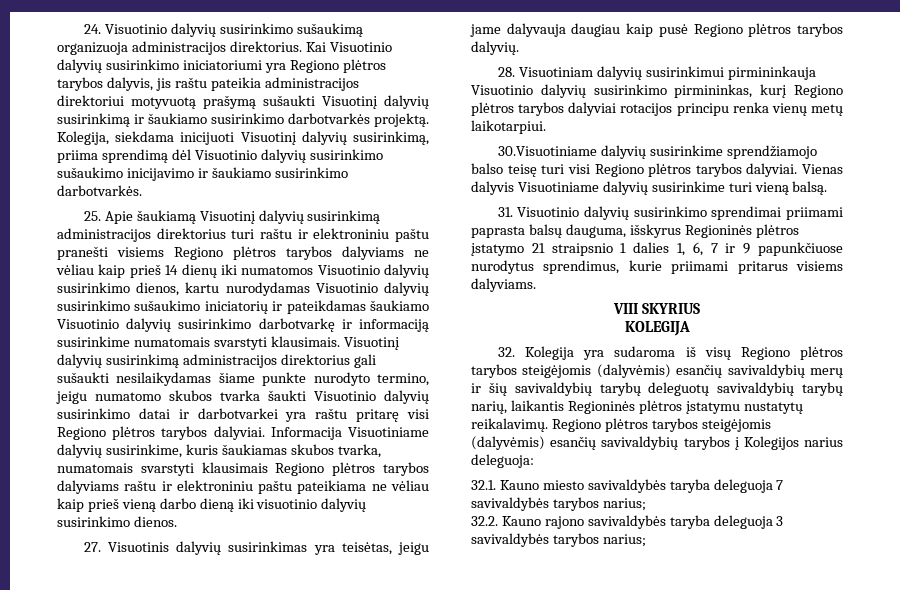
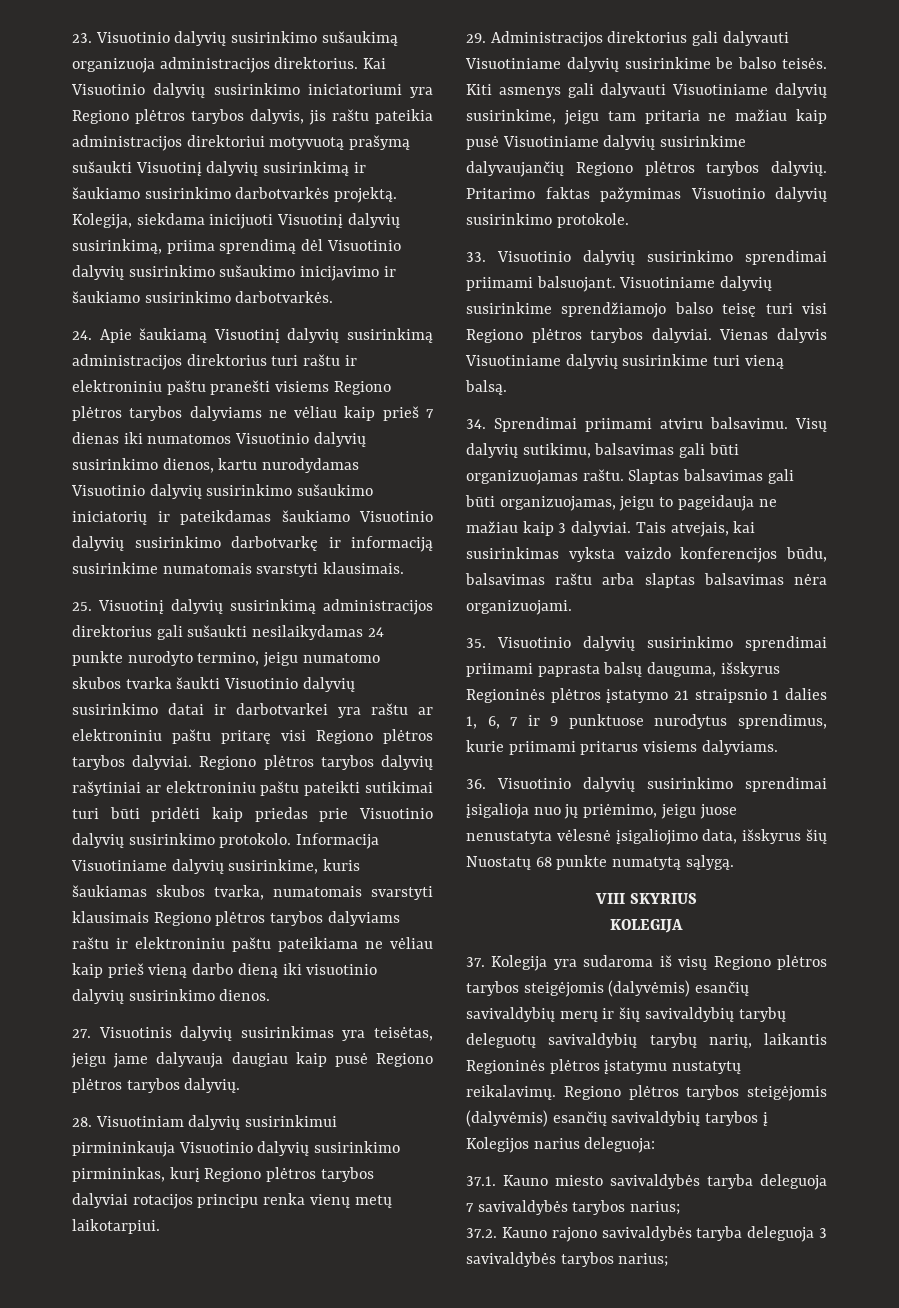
[83,24,101,34] 24. -> [72,33,92,43] 23.
[83,211,101,221] 25. -> [72,330,92,340] 24.
[165,264,217,278] 14 dienų -> [425,409,434,418] [72,432,119,444] 7 dienas
(340, 341) none -> [72,602,92,611] // 25.
[218,372,255,383] šiame -> [367,627,384,637] 24
(348, 413) none -> [418,707,433,715] [72,729,211,744] ar elektroniniu paštu
(265, 433) none -> [199,755,433,770] [72,781,434,796] [72,807,433,822] [72,833,292,848] Regiono plėtros tarybos dalyvių rašytiniai ar elektroniniu paštu pateikti sutikimai turi būti pridėti kaip priedas prie Visuotinio dalyvių susirinkimo protokolo.
[497,146,597,156] 30.Visuotiniame -> [466,31,789,47] [465,57,827,72] [466,83,827,98] [466,109,827,125] [466,135,747,150] [466,161,827,177] [466,187,827,202] [466,213,629,228] [466,250,827,265] [466,276,716,292] 29. Administracijos direktorius gali dalyvauti Visuotiniame dalyvių susirinkime be balso teisės. Kiti asmenys gali dalyvauti Visuotiniame dalyvių susirinkime, jeigu tam pritaria ne mažiau kaip pusė Visuotiniame dalyvių susirinkime dalyvaujančių Regiono plėtros tarybos dalyvių. Pritarimo faktas pažymimas Visuotinio dalyvių susirinkimo protokole. // 33. Visuotinio dalyvių susirinkimo sprendimai priimami balsuojant. Visuotiniame
[497,207,513,217] 31. -> [466,417,827,432] [466,443,739,458] [466,469,794,485] [465,495,777,511] [466,521,756,537] [466,547,827,563] [465,573,827,588] [466,600,572,615] [466,638,486,648] 34. Sprendimai priimami atviru balsavimu. Visų dalyvių sutikimu, balsavimas gali būti organizuojamas raštu. Slaptas balsavimas gali būti organizuojamas, jeigu to pageidauja ne mažiau kaip 3 dalyviai. Tais atvejais, kai susirinkimas vyksta vaizdo konferencijos būdu, balsavimas raštu arba slaptas balsavimas nėra organizuojami. // 35.
[758,242,844,256] papunkčiuose -> [568,714,644,729] punktuose
(536, 285) none -> [466,777,827,792] [466,803,737,819] [466,829,827,845] [466,855,734,870] // 36. Visuotinio dalyvių susirinkimo sprendimai įsigalioja nuo jų priėmimo, jeigu juose nenustatyta vėlesnė įsigaliojimo data, išskyrus šių Nuostatų 68 punkte numatytą sąlygą.
[497,347,515,357] 32. -> [466,957,485,967] 37.
[471,480,496,490] 32.1. -> [466,1176,496,1186] 37.1.
[471,516,498,526] 32.2. -> [466,1228,497,1238] 37.2.

